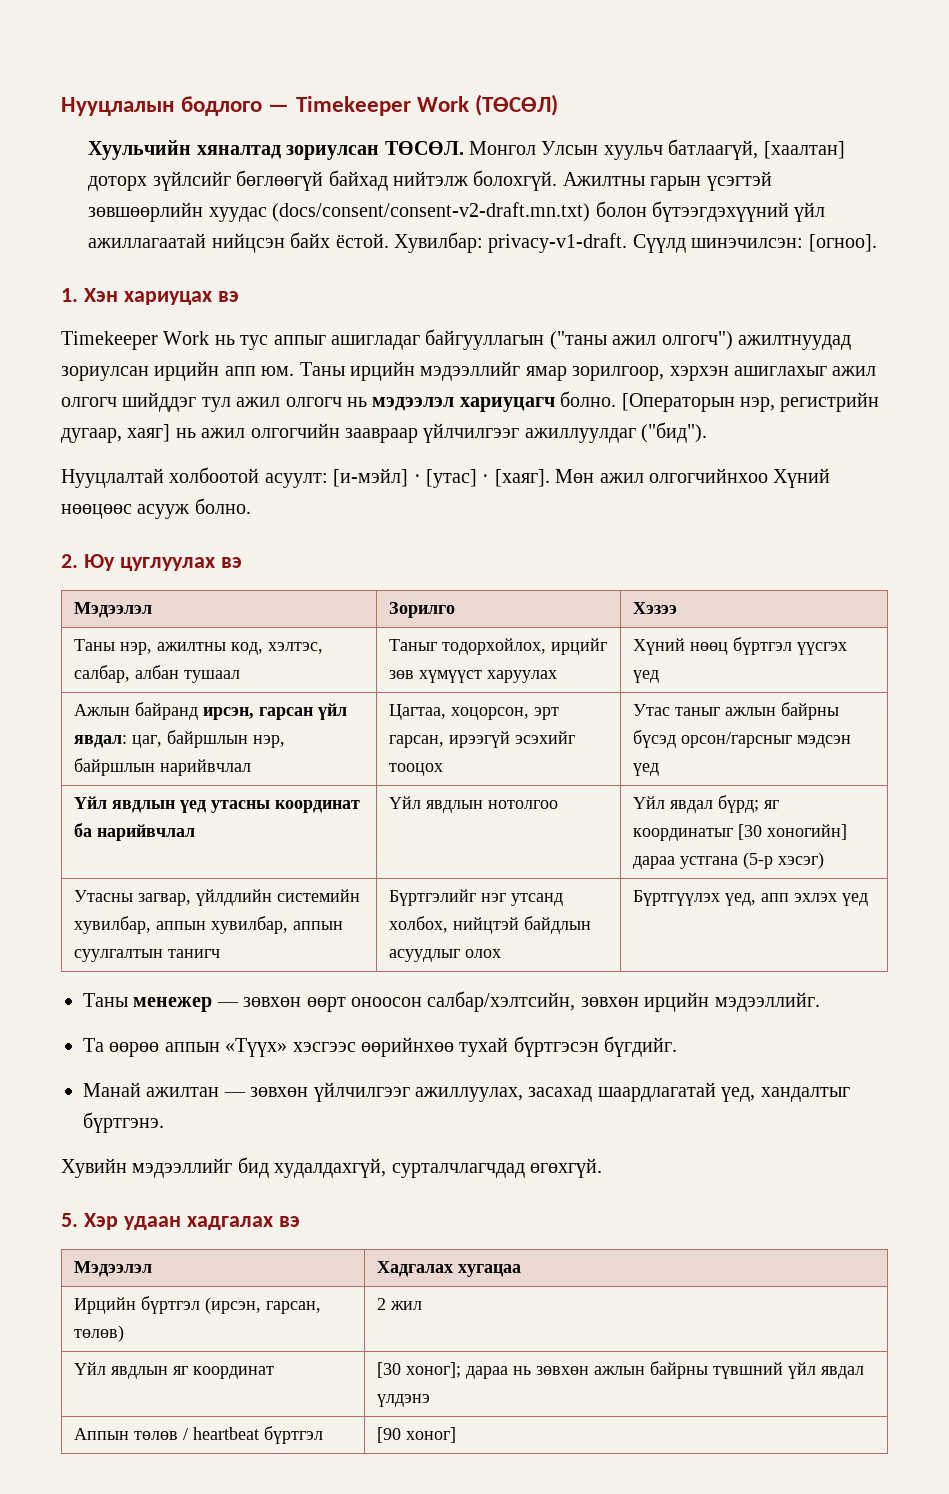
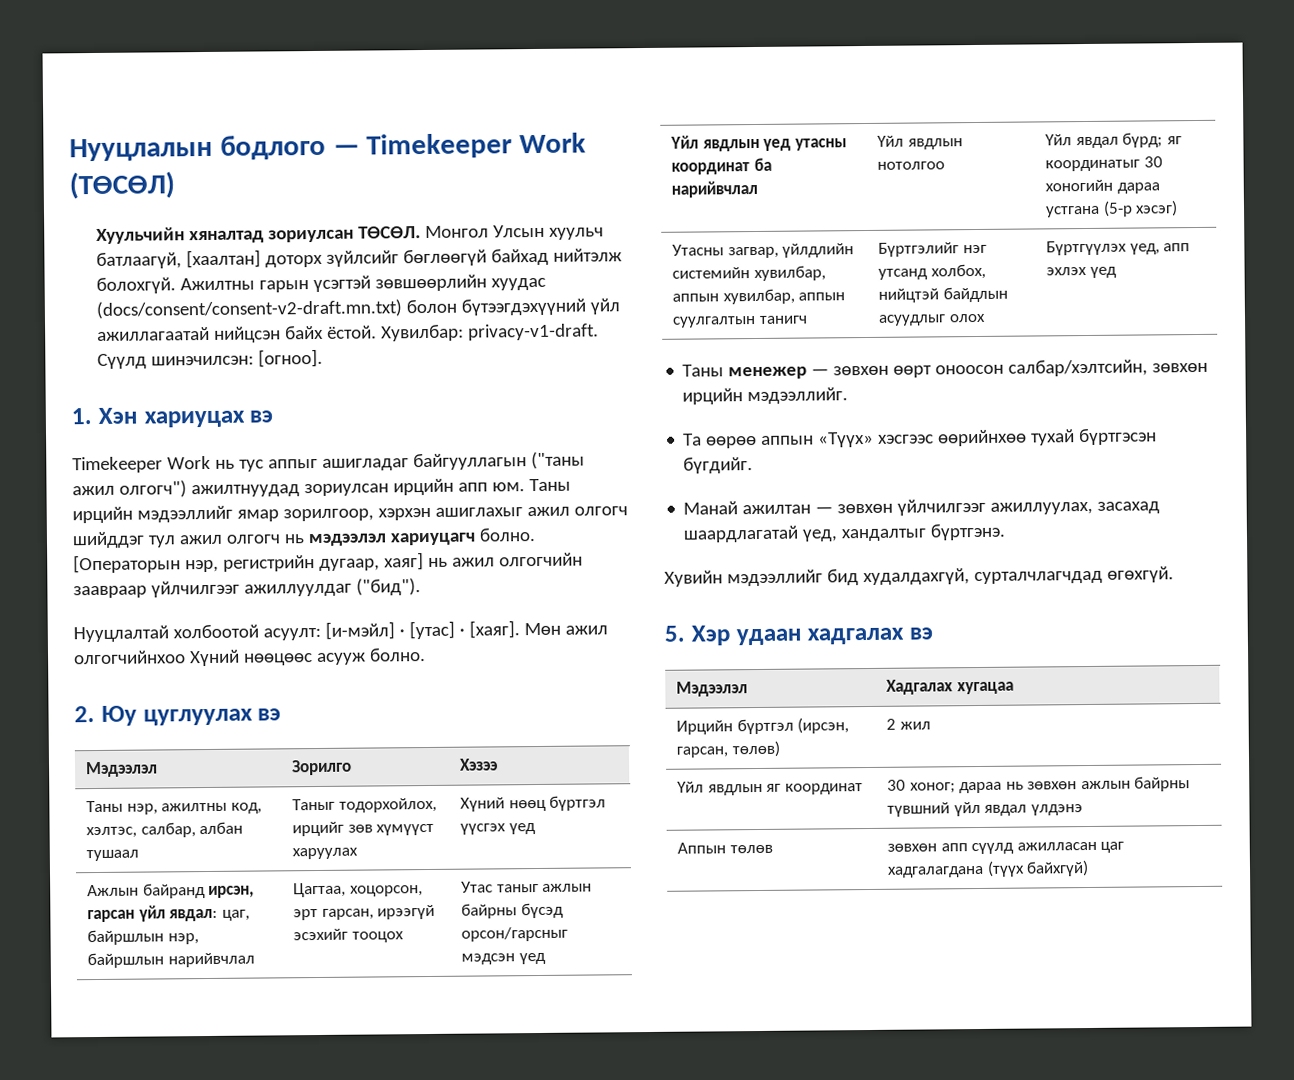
[738,824,848,840] [30 хоногийн] -> [1143,156,1163,168] [1045,179,1114,192] 30 хоногийн
[377,1362,462,1378] [30 хоног]; -> [887,779,956,794] 30 хоног;
[183,1426,324,1444] [377,1427,457,1443] / heartbeat бүртгэл | [90 хоног] -> [887,841,1125,855] [887,860,1090,878] | зөвхөн апп сүүлд ажилласан цаг хадгалагдана (түүх байхгүй)

